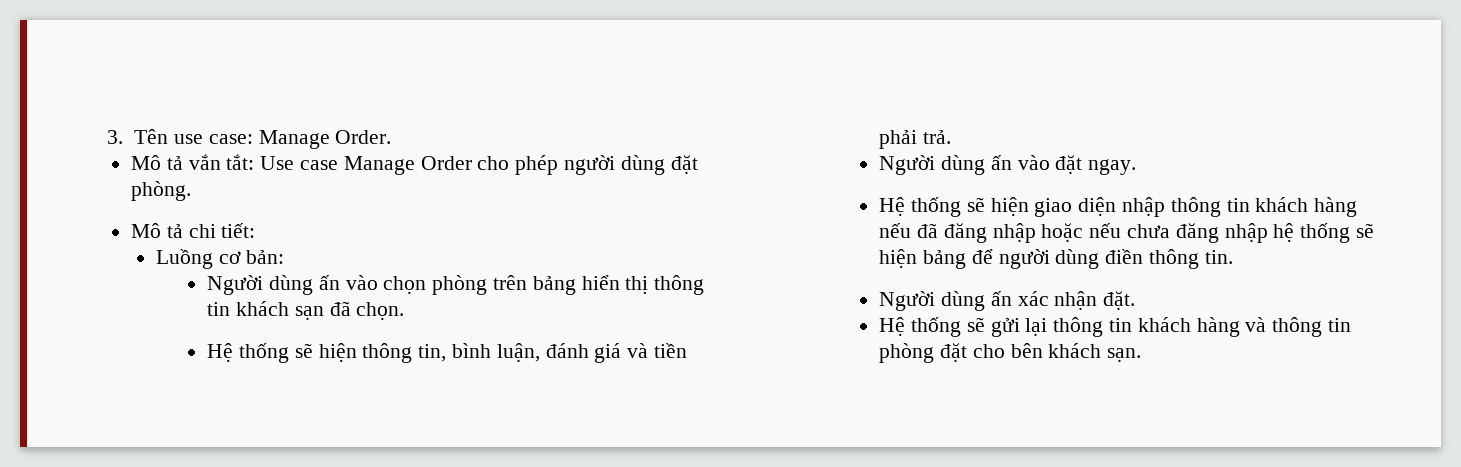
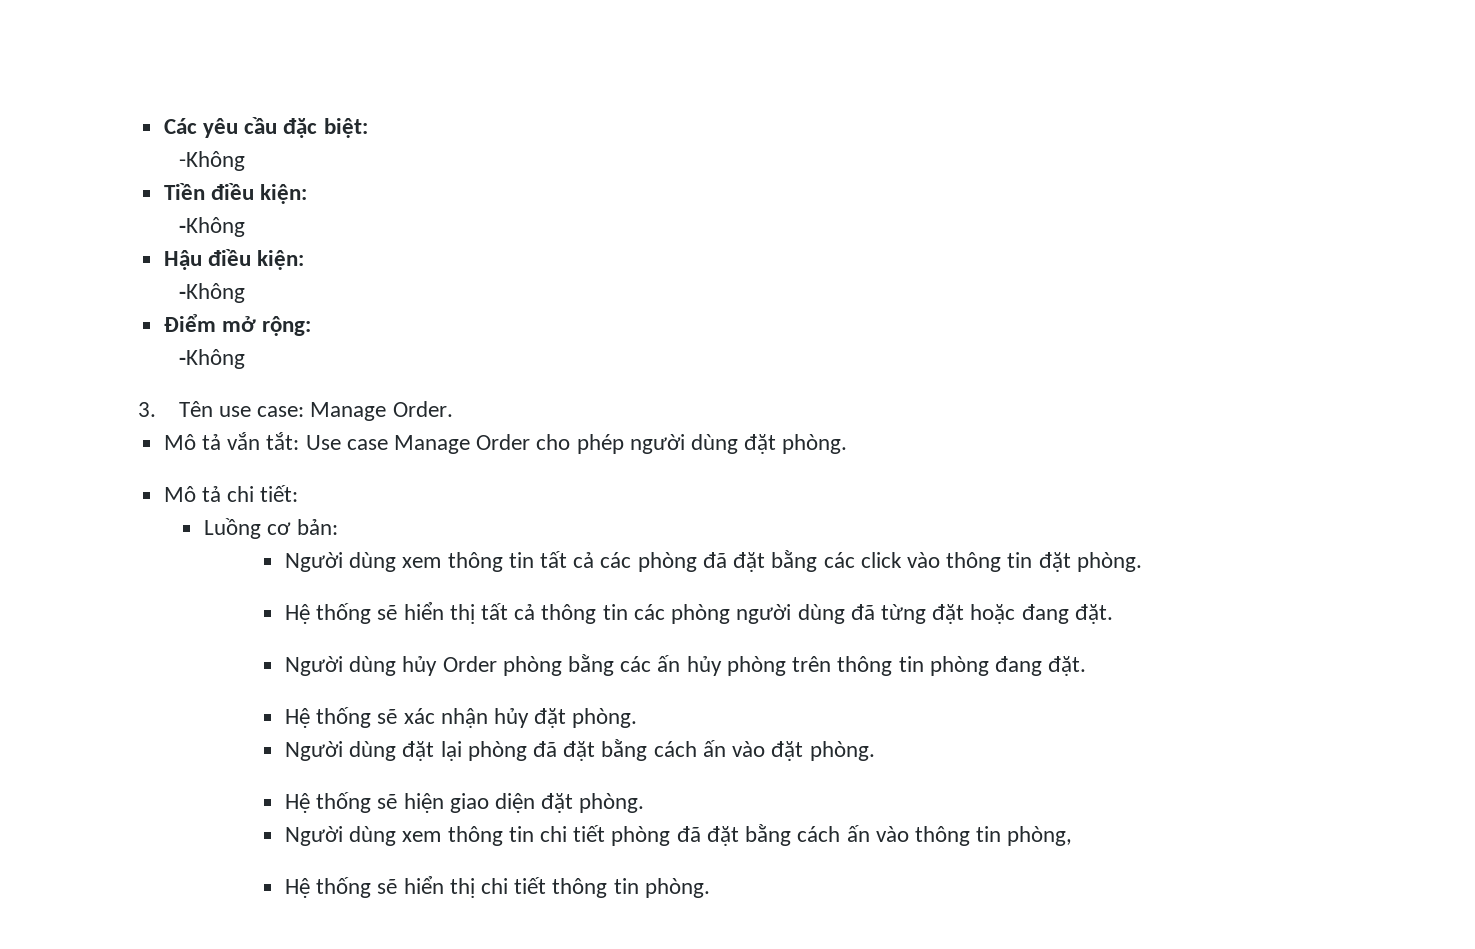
(107, 137) none -> [163,117,368,138] [178,151,245,171] [163,183,308,204] [178,217,245,237] [163,249,305,270] [178,283,245,303] [163,314,312,336] [178,349,245,369] Các yêu cầu đặc biệt: // -Không // Tiền điều kiện: // -Không // Hậu điều kiện: // -Không // Điểm mở rộng: // -Không //
[318,275,705,295] [207,301,405,320] [207,343,688,363] [879,130,951,149] [879,155,985,175] ấn vào chọn phòng trên bảng hiển thị thông tin khách sạn đã chọn. // Hệ thống sẽ hiện thông tin, bình luận, đánh giá và tiền phải trả. // Người dùng -> [402,550,1142,572] [284,602,1113,624] [284,654,1087,676] [284,707,638,728] [284,739,697,761] xem thông tin tất cả các phòng đã đặt bằng các click vào thông tin đặt phòng. // Hệ thống sẽ hiển thị tất cả thông tin các phòng người dùng đã từng đặt hoặc đang đặt. // Người dùng hủy Order phòng bằng các ấn hủy phòng trên thông tin phòng đang đặt. // Hệ thống sẽ xác nhận hủy đặt phòng. // Người dùng đặt lại phòng đã đặt bằng cách
[1088,159,1137,175] ngay. -> [809,741,875,761] phòng.
[1122,197,1358,217] [879,223,1375,243] [879,249,1233,269] [879,291,1136,311] [879,317,1352,337] [879,343,1142,363] nhập thông tin khách hàng nếu đã đăng nhập hoặc nếu chưa đăng nhập hệ thống sẽ hiện bảng để người dùng điền thông tin. // Người dùng ấn xác nhận đặt. // Hệ thống sẽ gửi lại thông tin khách hàng và thông tin phòng đặt cho bên khách sạn. -> [541,793,645,813] [284,824,1073,846] [284,876,710,898] đặt phòng. // Người dùng xem thông tin chi tiết phòng đã đặt bằng cách ấn vào thông tin phòng, // Hệ thống sẽ hiển thị chi tiết thông tin phòng.

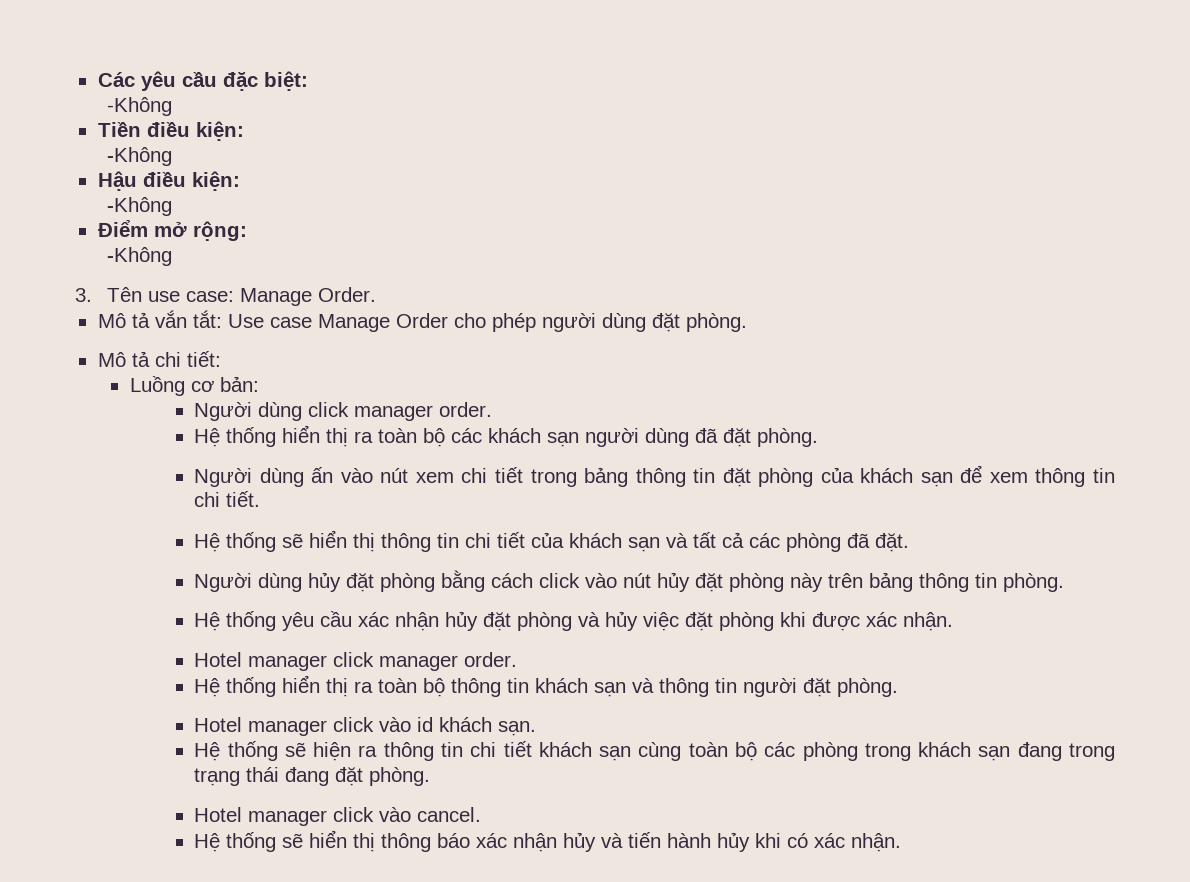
[402,550,1142,572] [284,602,1069,624] xem thông tin tất cả các phòng đã đặt bằng các click vào thông tin đặt phòng. // Hệ thống sẽ hiển thị tất cả thông tin các phòng người dùng đã từng đặt hoặc đang -> [308,402,493,421] [194,425,819,447] [194,465,1116,487] [194,491,261,507] [194,530,871,552] click manager order. // Hệ thống hiển thị ra toàn bộ các khách sạn người dùng đã đặt phòng. // Người dùng ấn vào nút xem chi tiết trong bảng thông tin đặt phòng của khách sạn để xem thông tin chi tiết. // Hệ thống sẽ hiển thị thông tin chi tiết của khách sạn và tất cả các phòng đã
[442,656,497,672] Order -> [346,573,375,592] đặt
[620,655,1087,676] [284,707,398,728] các ấn hủy phòng trên thông tin phòng đang đặt. // Hệ thống sẽ -> [491,572,1065,592] [194,611,353,631] cách click vào nút hủy đặt phòng này trên bảng thông tin phòng. // Hệ thống yêu cầu
[572,708,638,728] [284,739,875,761] [284,792,645,813] [284,824,1073,846] [284,876,710,898] phòng. // Người dùng đặt lại phòng đã đặt bằng cách ấn vào đặt phòng. // Hệ thống sẽ hiện giao diện đặt phòng. // Người dùng xem thông tin chi tiết phòng đã đặt bằng cách ấn vào thông tin phòng, // Hệ thống sẽ hiển thị chi tiết thông tin phòng. -> [517,611,954,631] [194,652,518,671] [194,675,899,697] [194,717,537,736] [194,741,1116,761] [194,767,431,786] [194,807,482,826] [194,830,902,852] phòng và hủy việc đặt phòng khi được xác nhận. // Hotel manager click manager order. // Hệ thống hiển thị ra toàn bộ thông tin khách sạn và thông tin người đặt phòng. // Hotel manager click vào id khách sạn. // Hệ thống sẽ hiện ra thông tin chi tiết khách sạn cùng toàn bộ các phòng trong khách sạn đang trong trạng thái đang đặt phòng. // Hotel manager click vào cancel. // Hệ thống sẽ hiển thị thông báo xác nhận hủy và tiến hành hủy khi có xác nhận.

